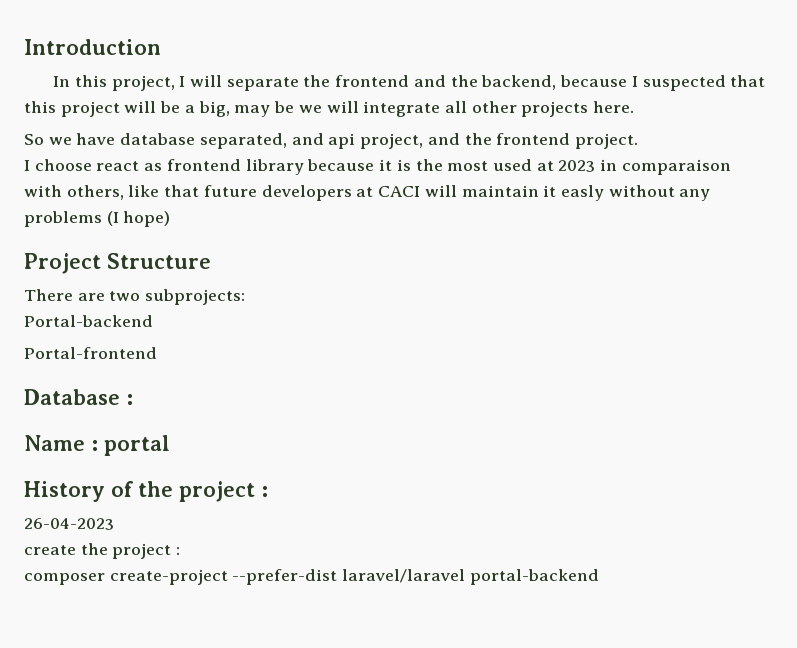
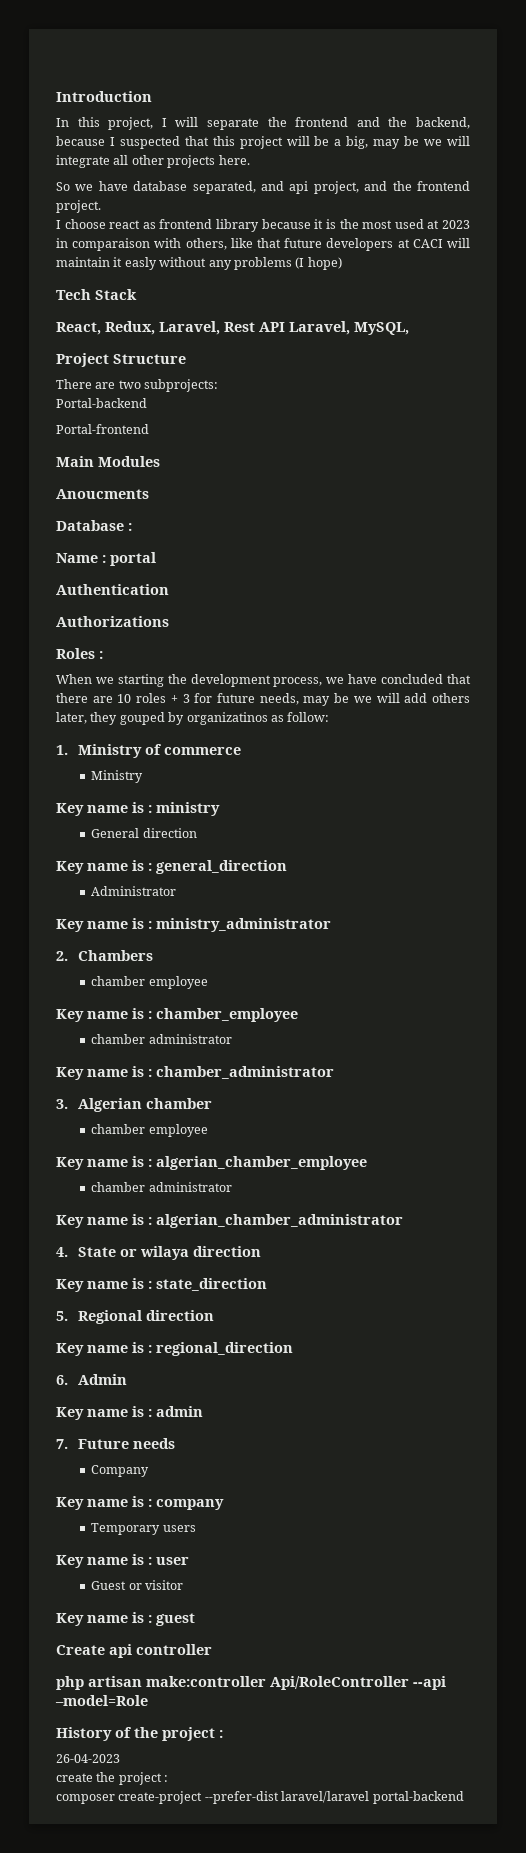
(171, 219) none -> [56,289,137,300] [56,321,409,335] // Tech Stack // React, Redux, Laravel, Rest API Laravel, MySQL,
(157, 353) none -> [56,456,160,467] [56,489,149,499] // Main Modules // Anoucments
(170, 445) none -> [56,584,169,595] [56,616,169,627] [56,648,103,659] [56,674,472,687] [56,693,471,706] [56,712,330,725] [56,744,241,758] [91,770,144,783] [56,802,220,816] [91,828,197,838] [56,860,287,874] [91,886,177,896] [56,918,331,932] [56,950,153,961] [91,976,208,989] [56,1008,298,1022] [91,1034,232,1044] [56,1066,334,1080] [56,1098,212,1112] [91,1124,208,1137] [56,1156,367,1170] [91,1182,232,1192] [56,1214,403,1228] [56,1246,261,1260] [56,1278,267,1292] [56,1310,214,1324] [56,1342,293,1356] [56,1374,127,1385] [56,1406,203,1420] [56,1438,175,1449] [91,1465,150,1477] [56,1496,224,1510] [91,1523,196,1535] [56,1554,189,1568] [91,1580,184,1590] [56,1612,195,1626] [56,1644,212,1658] [56,1676,446,1690] [55,1695,148,1706] // Authentication // Authorizations // Roles : // When we starting the development process, we have concluded that there are 10 roles + 3 for future needs, may be we will add others later, they gouped by organizatinos as follow: // 1. Ministry of commerce // Ministry // Key name is : ministry // General direction // Key name is : general_direction // Administrator // Key name is : ministry_administrator // 2. Chambers // chamber employee // Key name is : chamber_employee // chamber administrator // Key name is : chamber_administrator // 3. Algerian chamber // chamber employee // Key name is : algerian_chamber_employee // chamber administrator // Key name is : algerian_chamber_administrator // 4. State or wilaya direction // Key name is : state_direction // 5. Regional direction // Key name is : regional_direction // 6. Admin // Key name is : admin // 7. Future needs // Company // Key name is : company // Temporary users // Key name is : user // Guest or visitor // Key name is : guest // Create api controller // php artisan make:controller Api/RoleController --api –model=Role

